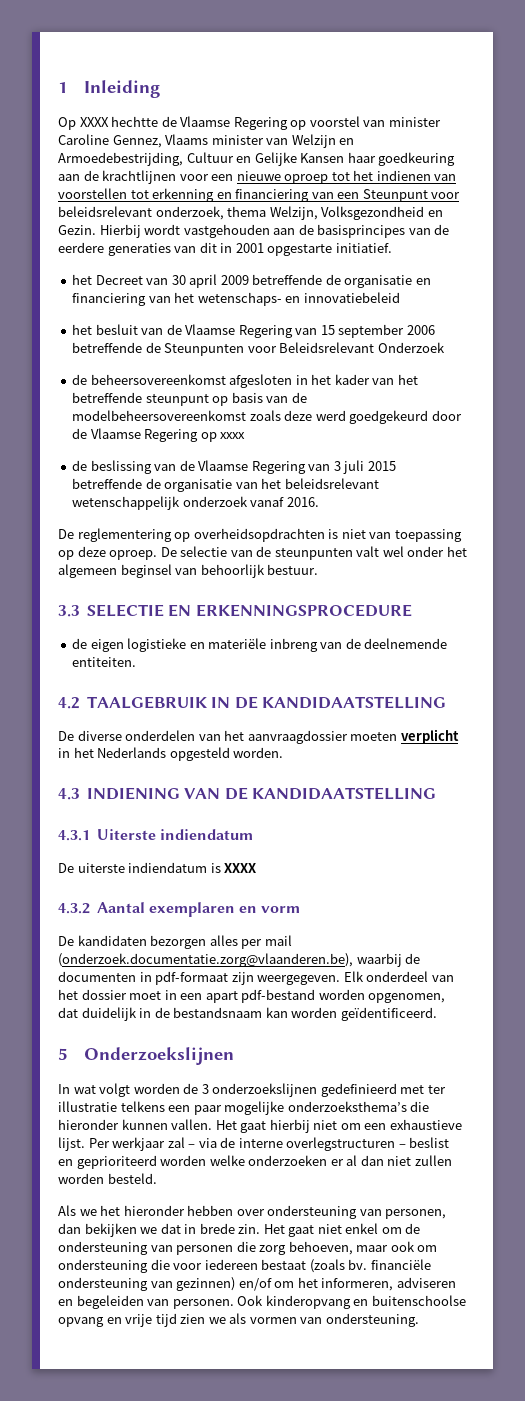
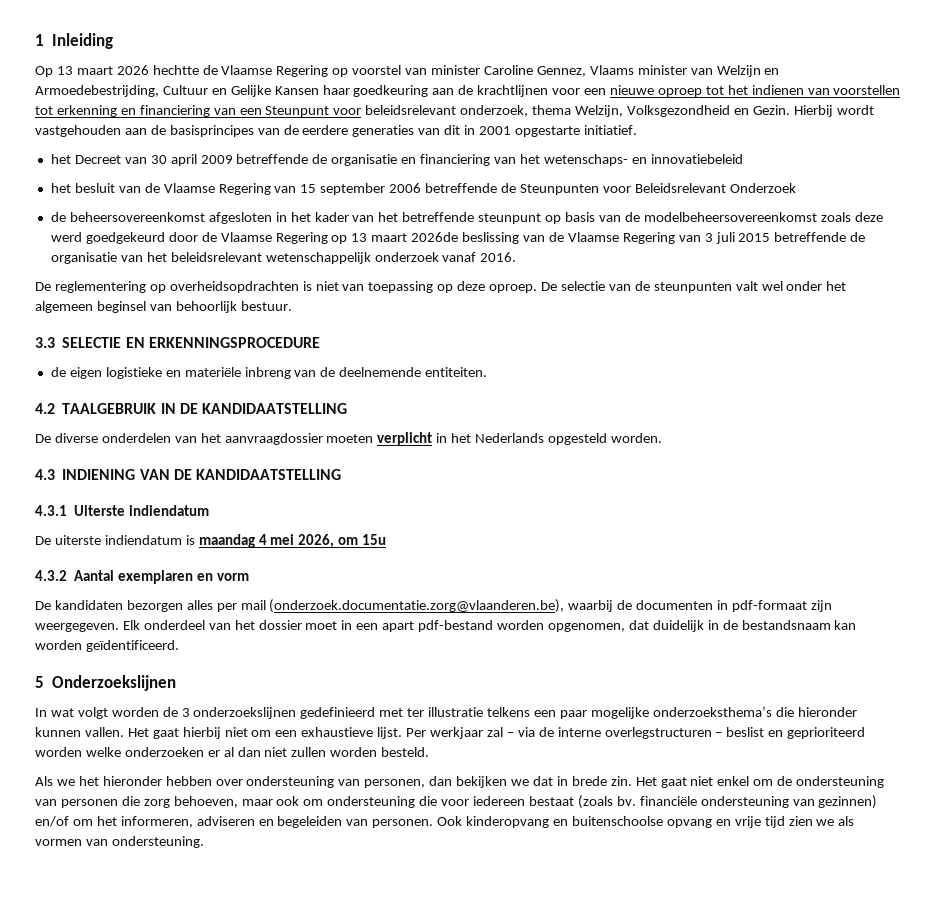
[79,117,109,127] XXXX -> [56,65,149,75] 13 maart 2026
[220,432,246,439] [72,460,88,471] xxxx // de -> [351,232,459,242] 13 maart 2026de
[224,863,257,873] XXXX -> [198,534,387,548] maandag 4 mei 2026, om 15u

